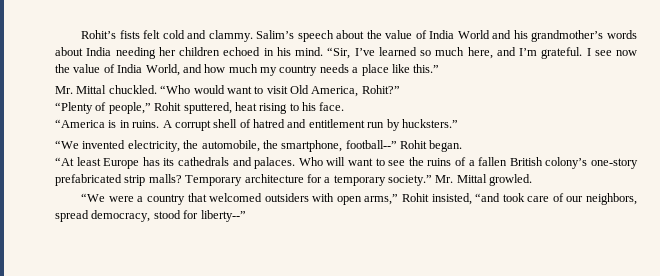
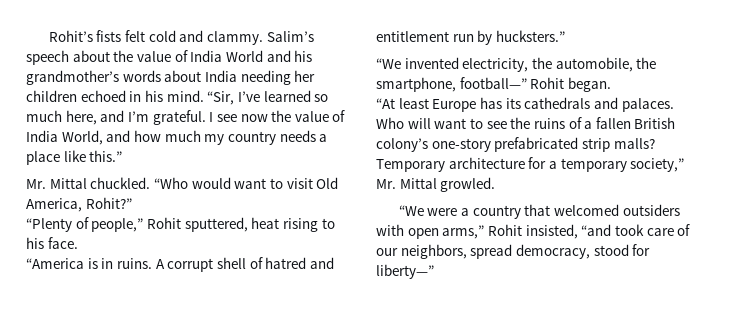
[345,140,397,149] football--” -> [459,77,527,89] football—”
[388,175,432,186] society.” -> [630,158,685,172] society,”
[200,210,246,222] liberty--” -> [376,264,434,279] liberty—”

